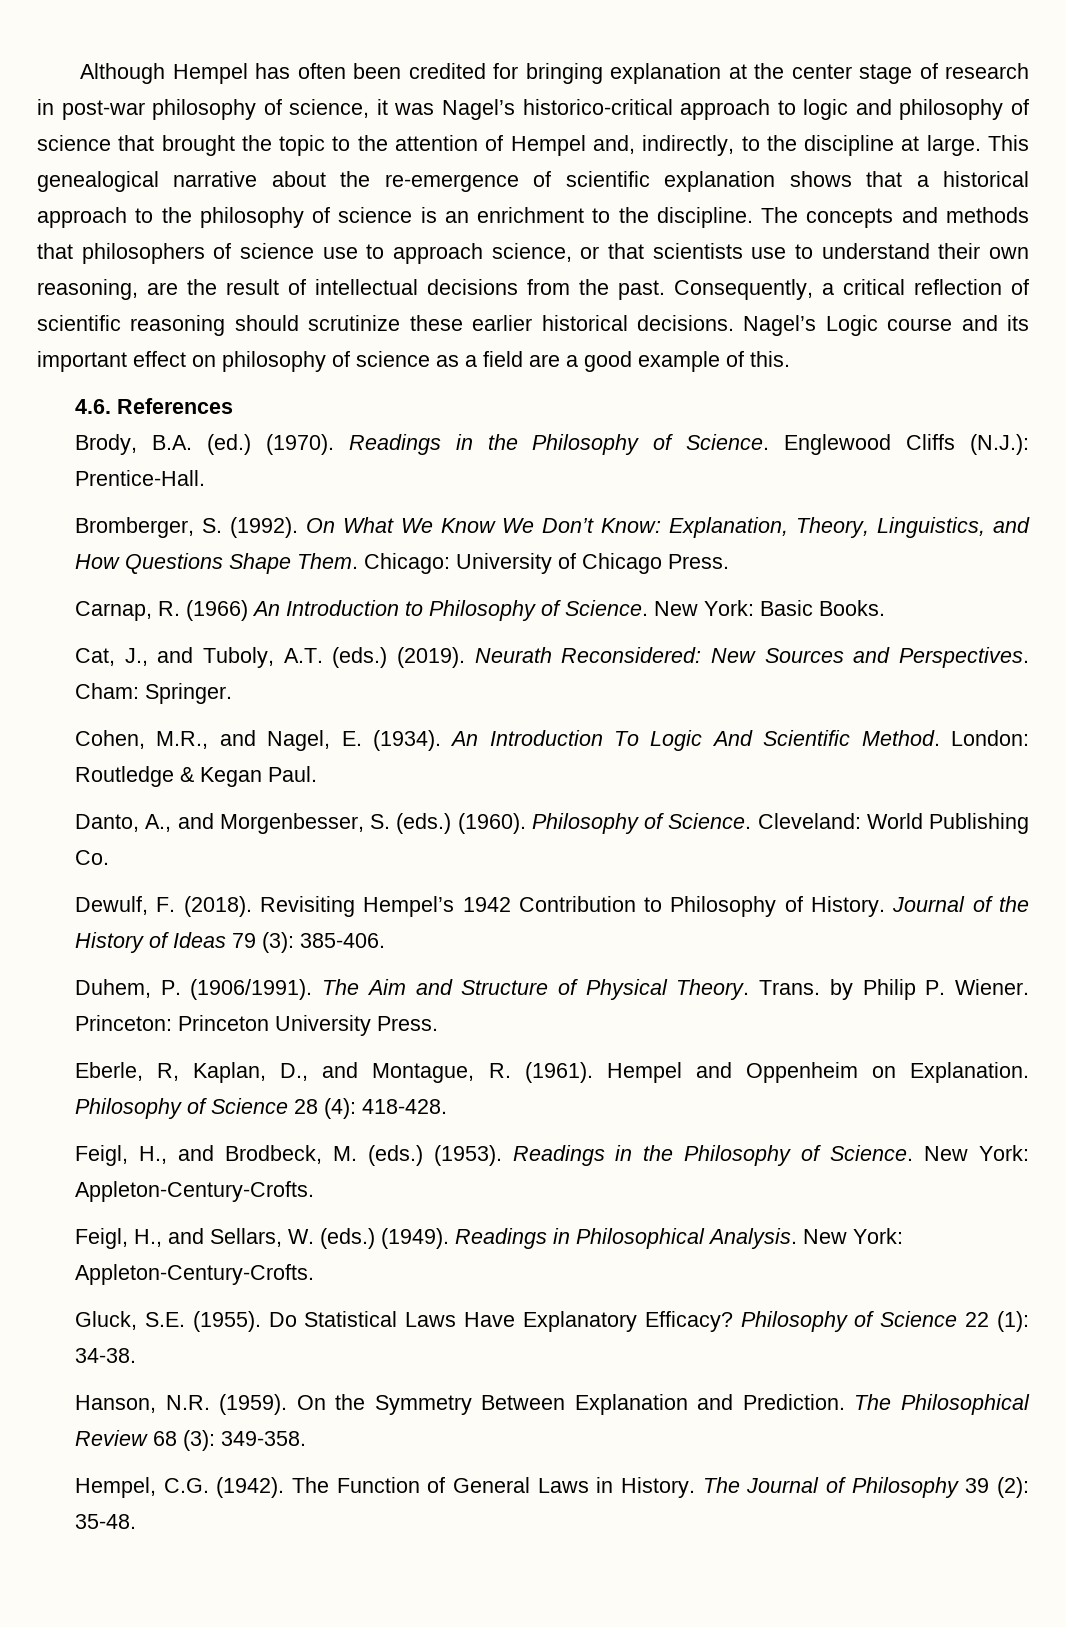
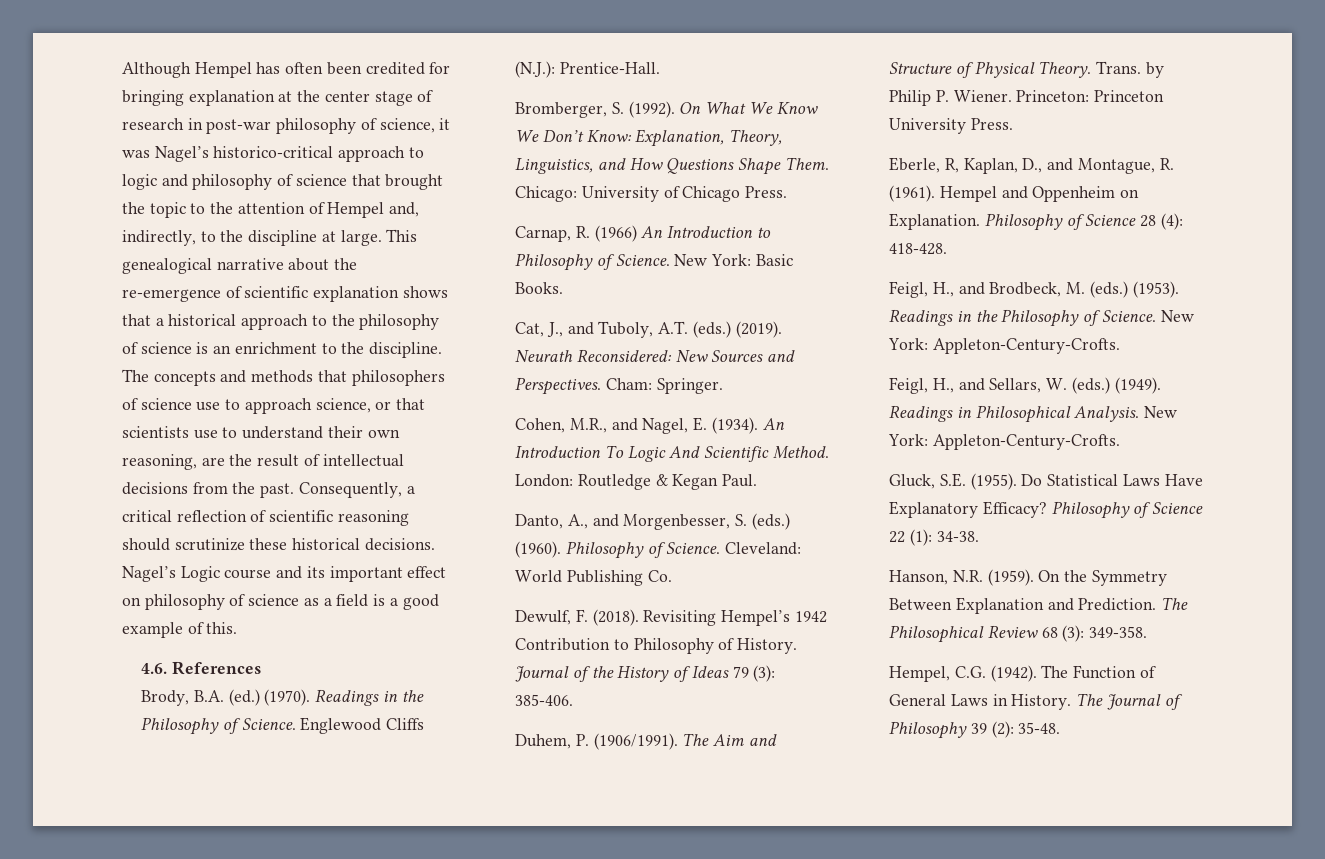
[472,315,533,331] earlier -> (288, 544) none
[529,354,560,367] are -> [373,594,386,606] is

